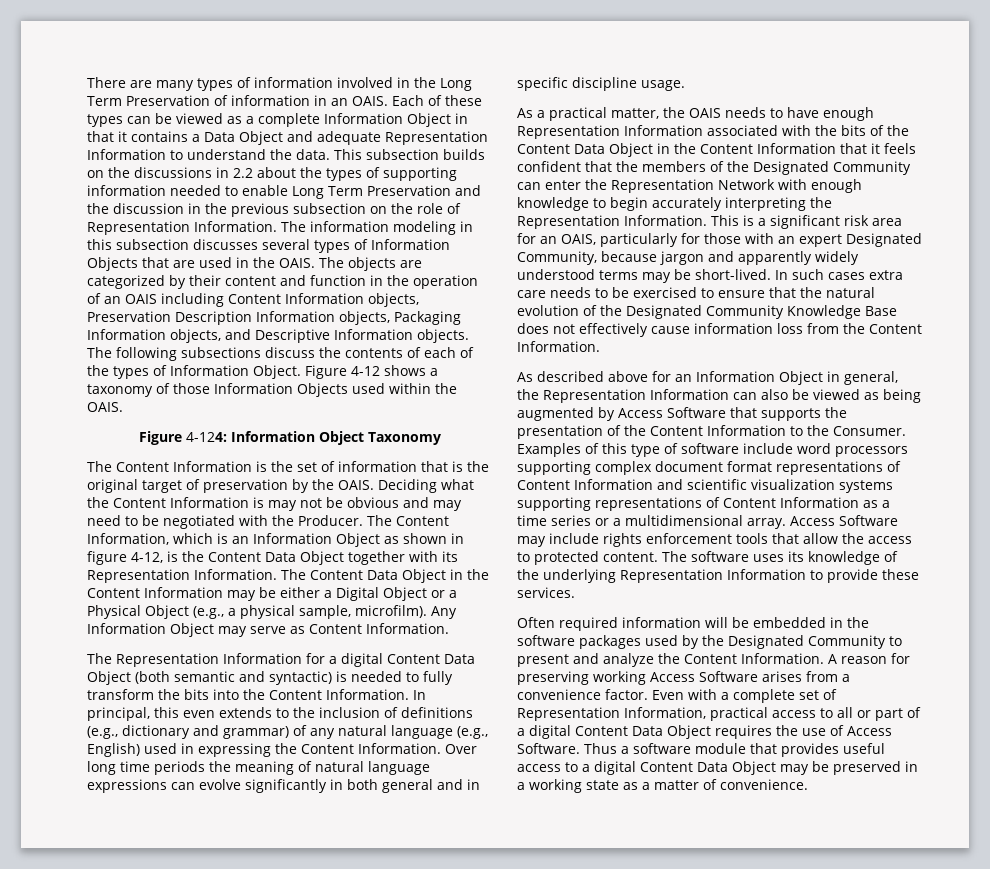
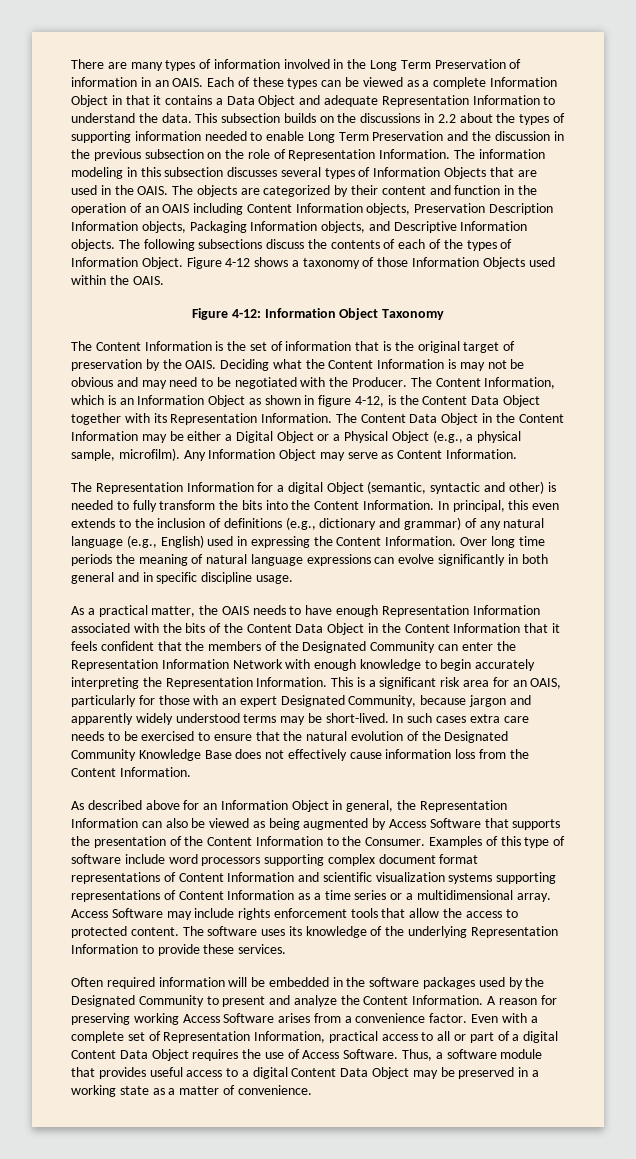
[185,432,227,442] 4-124: -> [231,309,261,318] 4-12:
[387,654,475,664] [87,671,332,685] Content Data Object (both semantic and syntactic) -> [326,481,544,494] Object (semantic, syntactic and other)
(714, 186) none -> [161,659,229,669] Information
[584,743,617,754] Thus -> [402,1049,433,1061] Thus,

